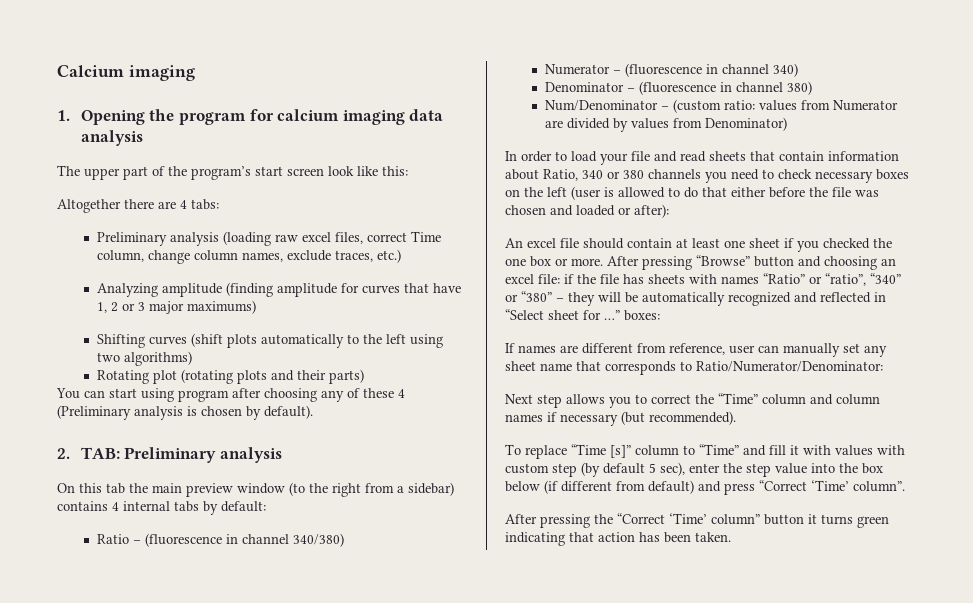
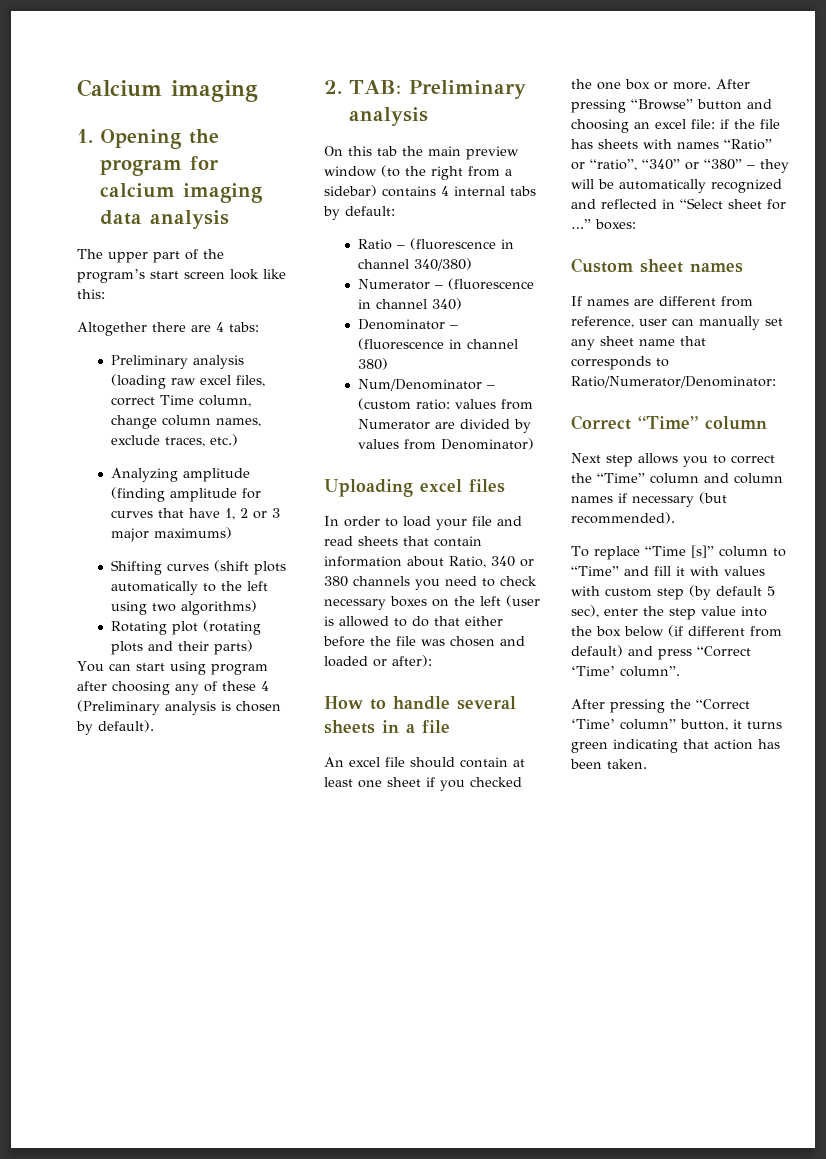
(787, 124) none -> [324,479,505,497] // Uploading excel files
(669, 211) none -> [324,696,516,710] [324,720,450,734] // How to handle several sheets in a file
(660, 315) none -> [571,258,743,273] // Custom sheet names
(883, 366) none -> [571,415,767,430] // Correct “Time” column
[764,514,804,525] button -> [680,719,728,731] button,

